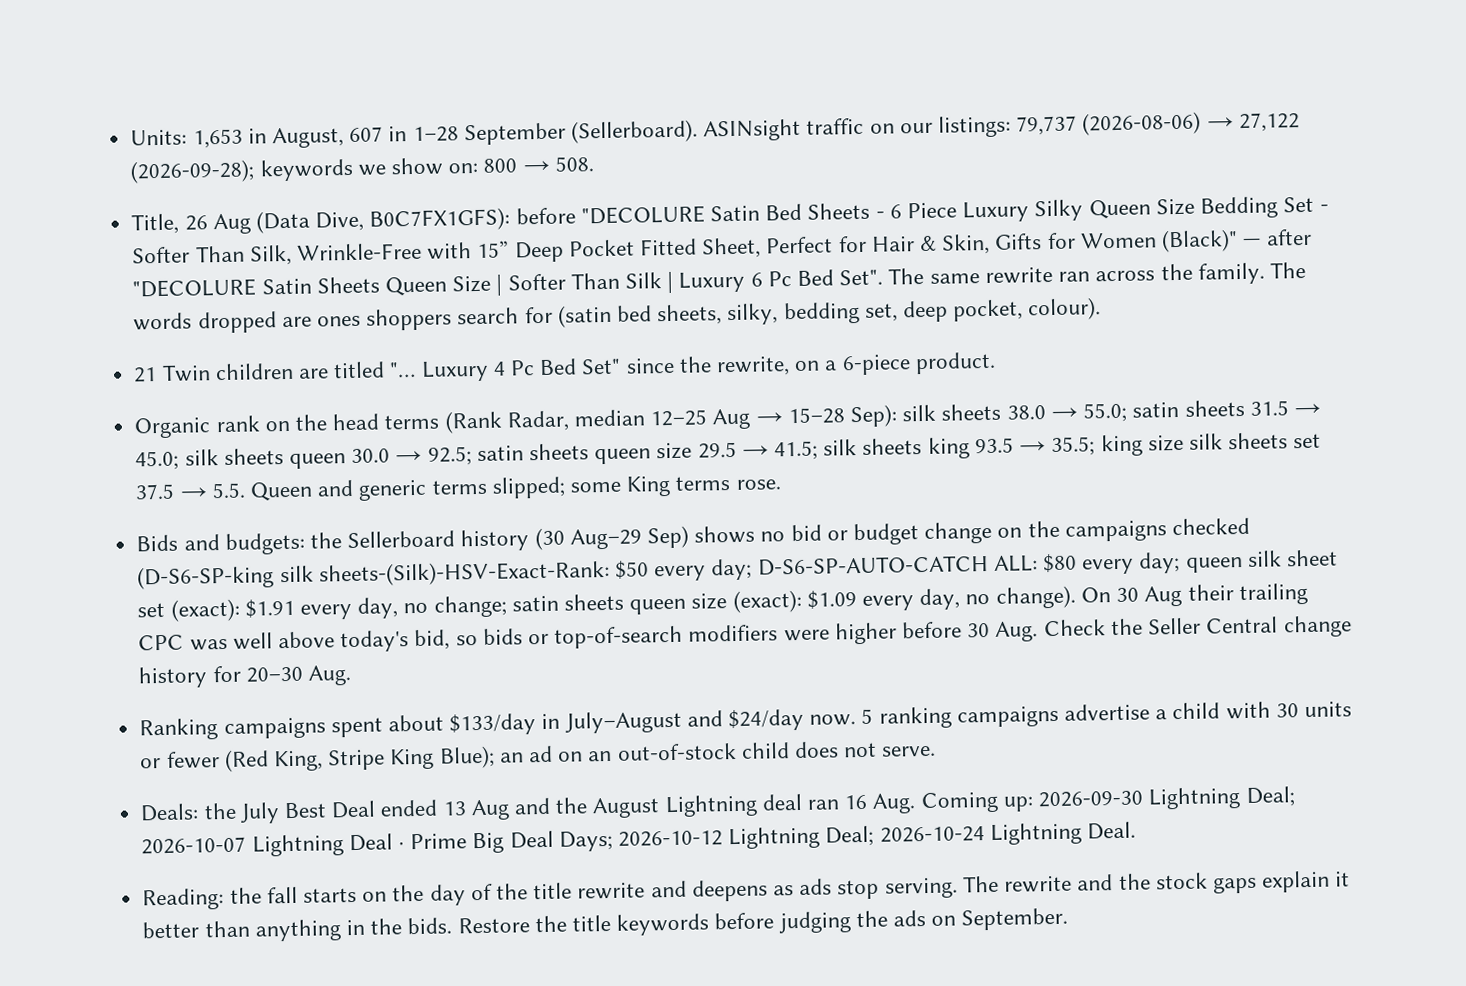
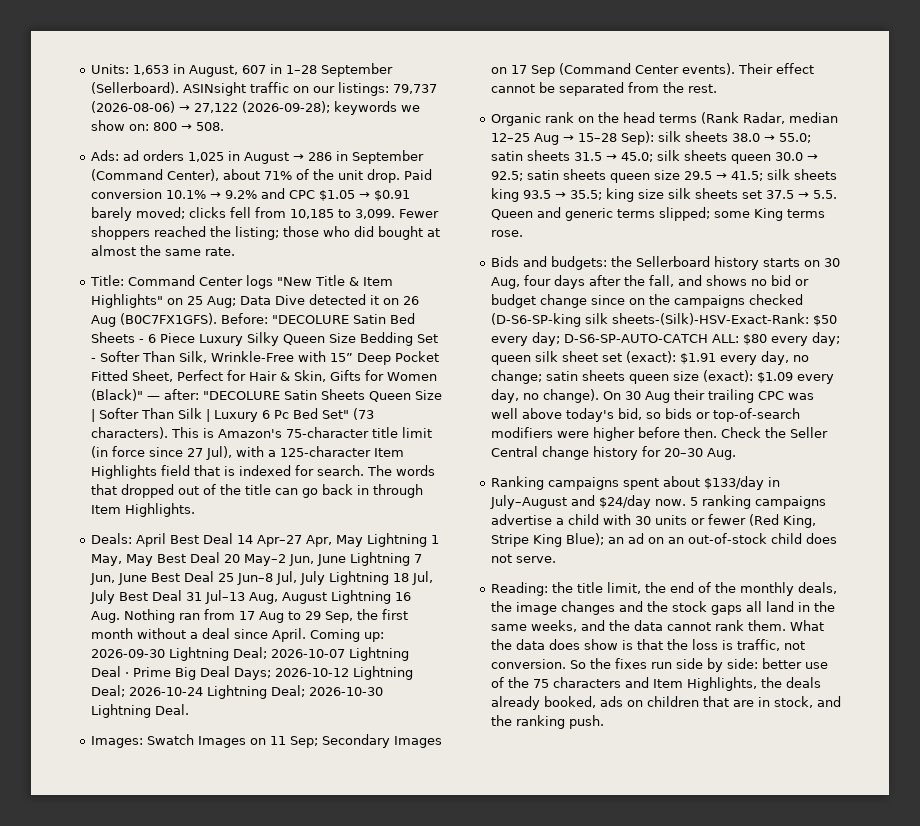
[131,207,576,235] Title, 26 Aug (Data Dive, B0C7FX1GFS): before -> [91,150,425,164] [91,169,433,183] [91,188,411,201] [91,207,440,221] [91,226,441,240] [91,245,236,256] [90,275,394,289] [91,294,420,308] [91,313,269,327] Ads: ad orders 1,025 in August → 286 in September (Command Center), about 71% of the unit drop. Paid conversion 10.1% → 9.2% and CPC $1.05 → $0.91 barely moved; clicks fell from 10,185 to 3,099. Fewer shoppers reached the listing; those who did bought at almost the same rate. // Title: Command Center logs "New Title & Item Highlights" on 25 Aug; Data Dive detected it on 26 Aug (B0C7FX1GFS). Before:
[1265,228,1312,246] after -> [164,389,200,400] after:
[839,261,1306,286] [133,297,1102,334] [133,351,996,383] Set". The same rewrite ran across the family. The words dropped are ones shoppers search for (satin bed sheets, silky, bedding set, deep pocket, colour). // 21 Twin children are titled "… Luxury 4 Pc Bed Set" since the rewrite, on a 6-piece product. -> [322,408,375,420] [91,427,433,439] [91,446,405,460] [91,465,436,479] [91,484,424,498] [91,503,196,517] [91,533,440,547] [91,552,423,566] [90,571,434,585] [90,590,412,604] [91,609,409,623] [91,628,385,642] [91,647,410,661] [91,666,414,680] [91,685,384,699] [91,704,190,718] [91,734,443,748] [491,63,815,77] [491,82,718,96] Set" (73 characters). This is Amazon's 75-character title limit (in force since 27 Jul), with a 125-character Item Highlights field that is indexed for search. The words that dropped out of the title can go back in through Item Highlights. // Deals: April Best Deal 14 Apr–27 Apr, May Lightning 1 May, May Best Deal 20 May–2 Jun, June Lightning 7 Jun, June Best Deal 25 Jun–8 Jul, July Lightning 18 Jul, July Best Deal 31 Jul–13 Aug, August Lightning 16 Aug. Nothing ran from 17 Aug to 29 Sep, the first month without a deal since April. Coming up: 2026-09-30 Lightning Deal; 2026-10-07 Lightning Deal · Prime Big Deal Days; 2026-10-12 Lightning Deal; 2026-10-24 Lightning Deal; 2026-10-30 Lightning Deal. // Images: Swatch Images on 11 Sep; Secondary Images on 17 Sep (Command Center events). Their effect cannot be separated from the rest.
[534,525,689,551] (30 Aug–29 Sep) -> [763,258,841,267] [491,275,703,289] starts on 30 Aug, four days after the fall, and
(993, 532) none -> [591,295,626,305] since
[967,621,1039,642] 30 Aug. -> [684,427,718,438] then.
[140,786,1295,824] [141,821,1137,857] [142,870,1351,911] [142,907,1069,942] Deals: the July Best Deal ended 13 Aug and the August Lightning deal ran 16 Aug. Coming up: 2026-09-30 Lightning Deal; 2026-10-07 Lightning Deal · Prime Big Deal Days; 2026-10-12 Lightning Deal; 2026-10-24 Lightning Deal. // Reading: the fall starts on the day of the title rewrite and deepens as ads stop serving. The rewrite and the stock gaps explain it better than anything in the bids. Restore the title keywords before judging the ads on September. -> [491,582,838,596] [491,601,836,615] [491,620,825,632] [491,639,806,651] [491,658,829,672] [491,677,822,691] [491,696,842,710] [491,715,605,729] Reading: the title limit, the end of the monthly deals, the image changes and the stock gaps all land in the same weeks, and the data cannot rank them. What the data does show is that the loss is traffic, not conversion. So the fixes run side by side: better use of the 75 characters and Item Highlights, the deals already booked, ads on children that are in stock, and the ranking push.

